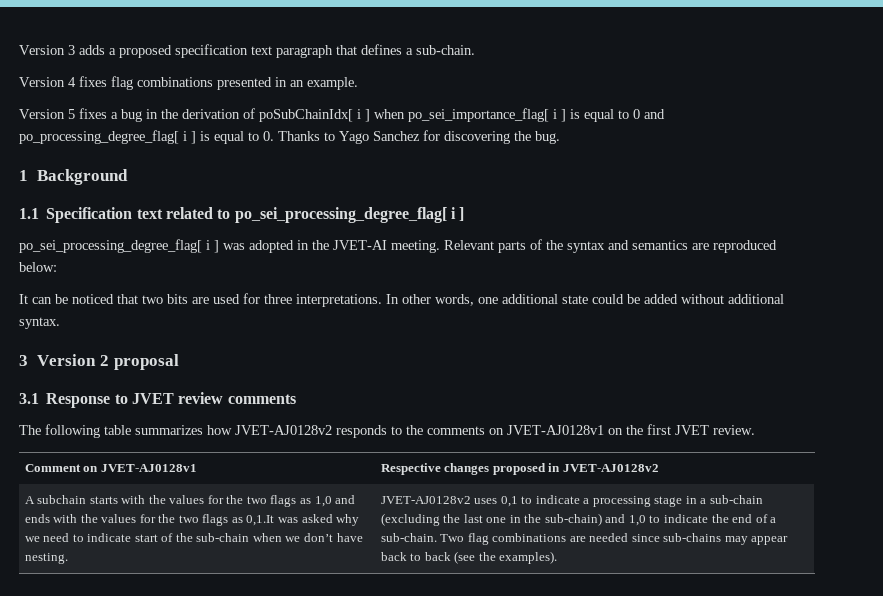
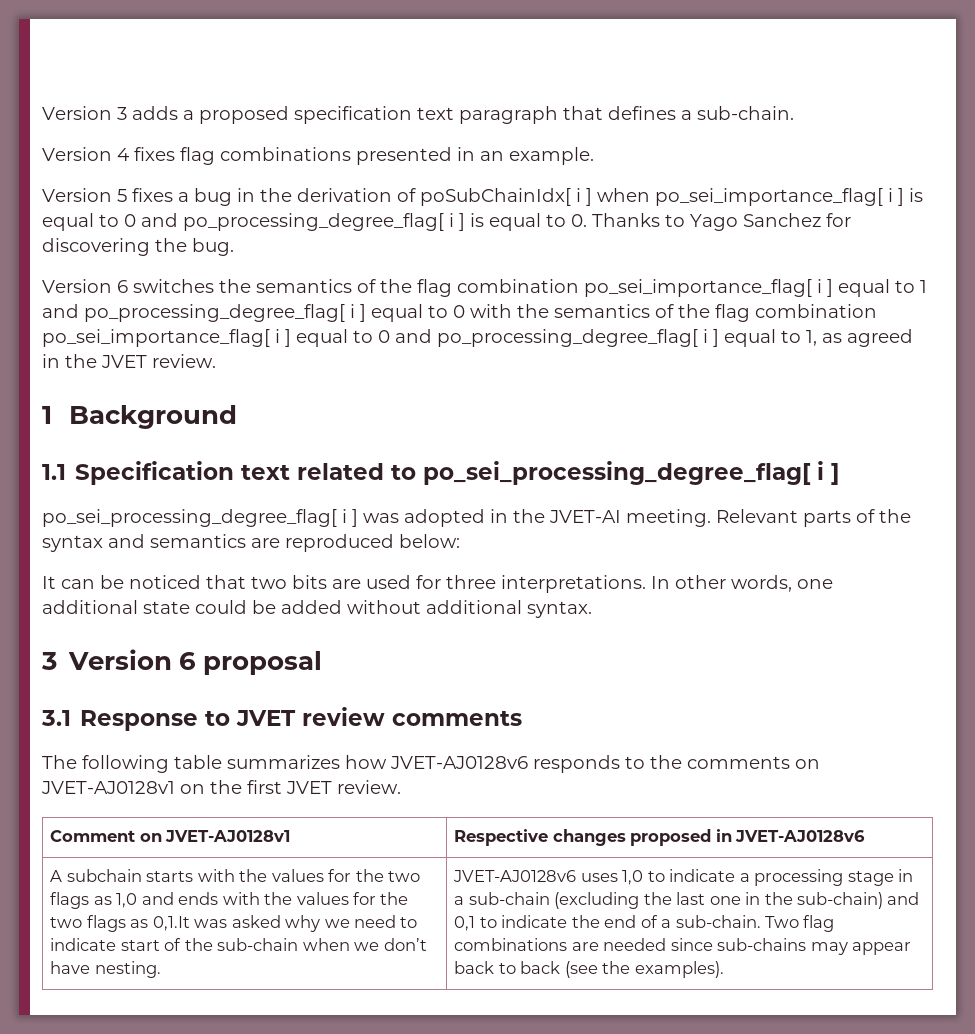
(560, 137) none -> [42,279,927,297] [42,304,877,322] [42,329,913,347] [42,354,216,368] // Version 6 switches the semantics of the flag combination po_sei_importance_flag[ i ] equal to 1 and po_processing_degree_flag[ i ] equal to 0 with the semantics of the flag combination po_sei_importance_flag[ i ] equal to 0 and po_processing_degree_flag[ i ] equal to 1, as agreed in the JVET review.
[99,355,109,366] 2 -> [178,652,196,670] 6
[235,425,332,435] JVET-AJ0128v2 -> [390,756,528,769] JVET-AJ0128v6
[562,464,659,472] JVET-AJ0128v2 -> [735,830,866,842] JVET-AJ0128v6
[380,496,518,507] JVET-AJ0128v2 uses 0,1 -> [453,870,644,885] JVET-AJ0128v6 uses 1,0
[628,515,646,526] 1,0 -> [454,916,476,931] 0,1

